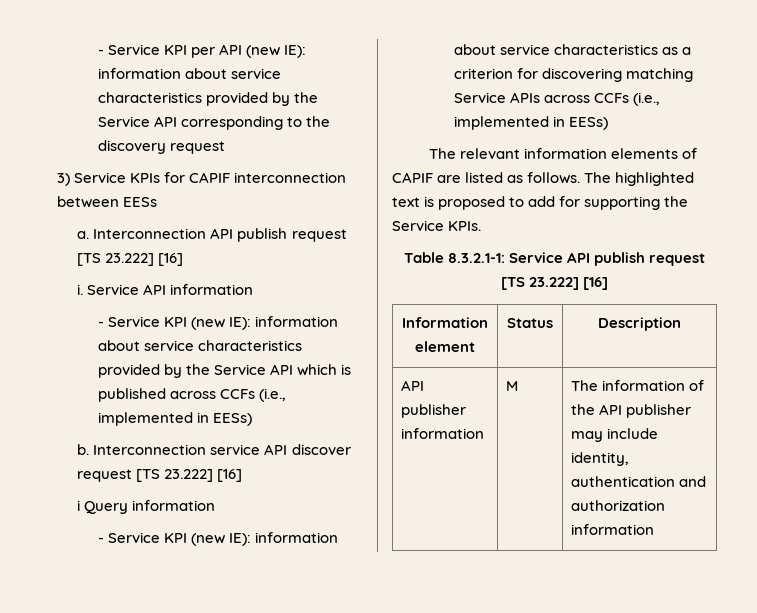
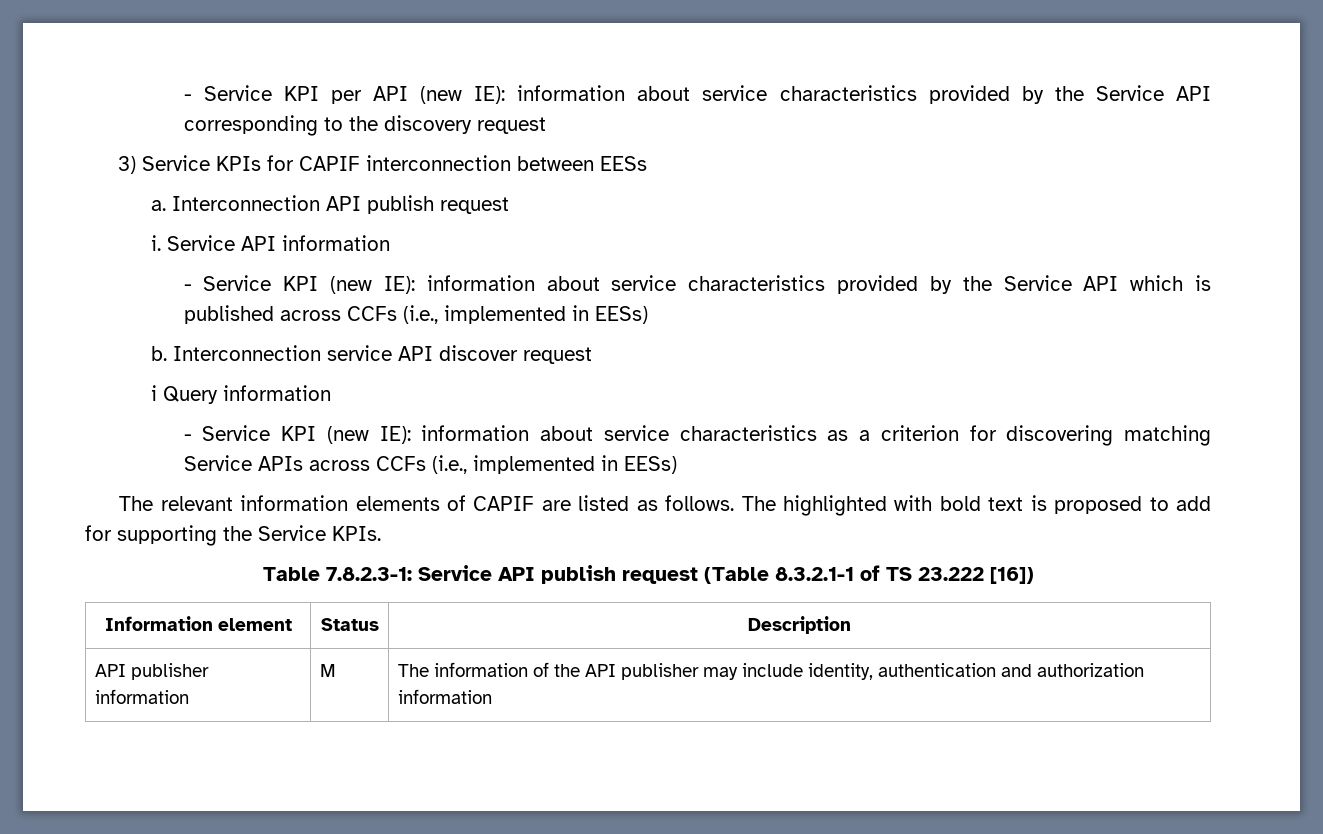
[77,253,184,266] [TS 23.222] [16] -> (509, 205) none
[136,469,243,482] [TS 23.222] [16] -> (592, 355) none
(695, 179) none -> [894,495,981,511] with bold
[447,253,505,263] 8.3.2.1-1: -> [325,567,412,581] 7.8.2.3-1:
[500,277,609,290] [TS 23.222] [16] -> [703,565,1034,584] (Table 8.3.2.1-1 of TS 23.222 [16])

